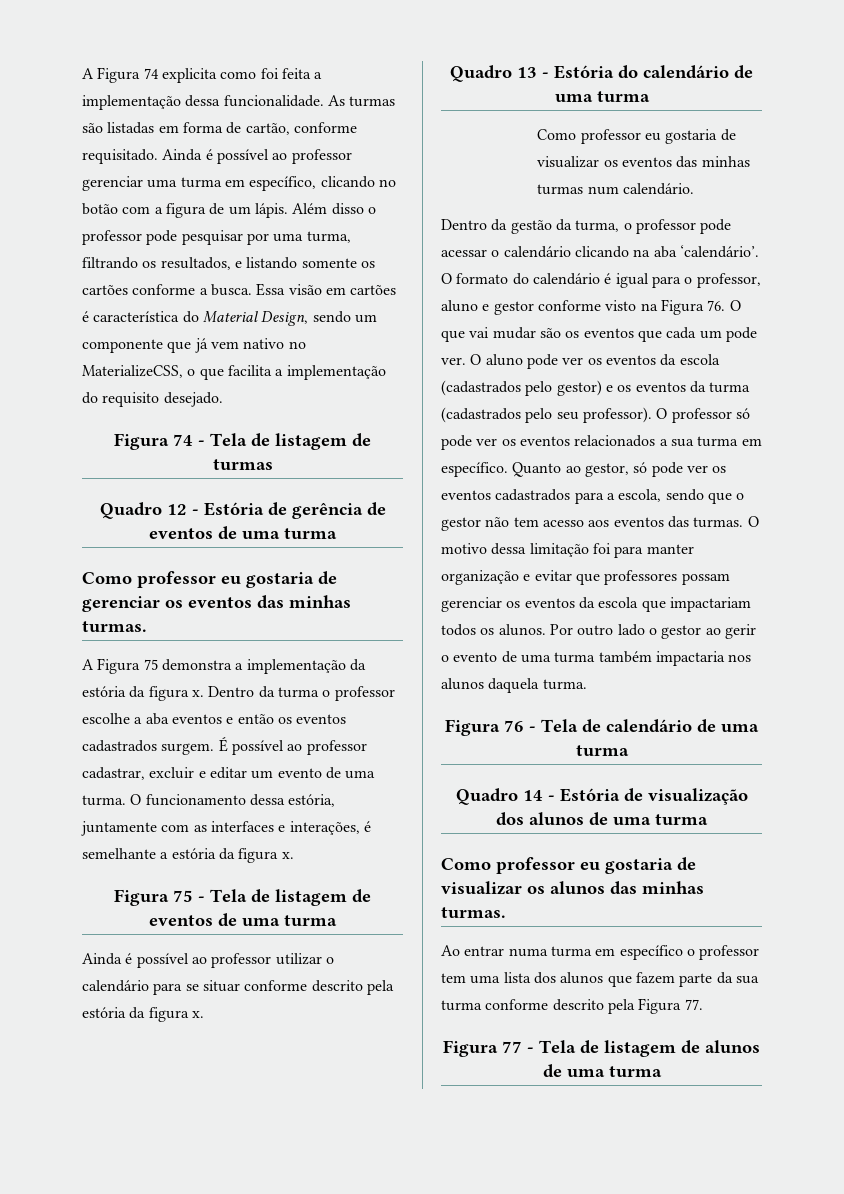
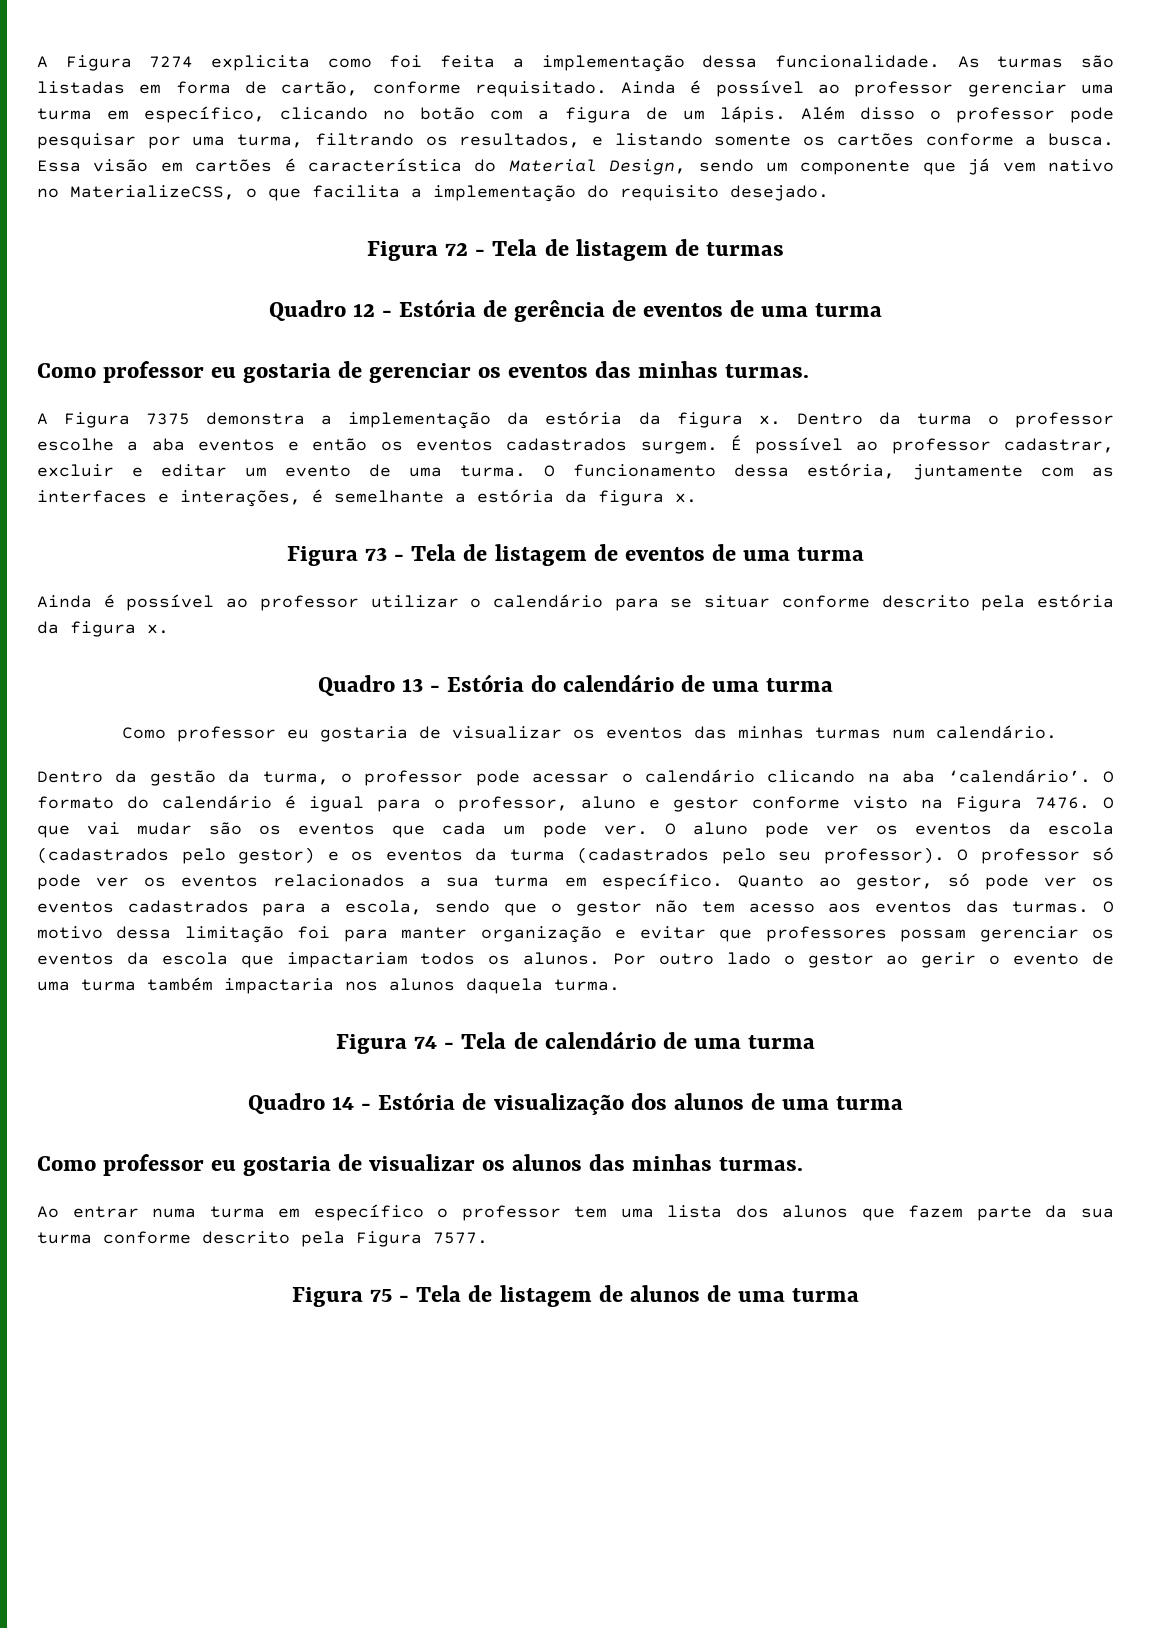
[82,67,159,83] A Figura 74 -> [37,55,194,71] A Figura 7274
[173,434,193,446] 74 -> [445,243,469,256] 72
[143,659,158,670] 75 -> [146,413,191,425] 7375
[173,890,193,902] 75 -> [365,547,388,561] 73
[707,300,726,311] 76. -> [1035,797,1090,809] 7476.
[504,720,524,732] 76 -> [414,1036,438,1049] 74
[684,999,703,1010] [443,1040,522,1057] 77. // Figura 77 -> [433,1232,488,1244] [292,1287,393,1307] 7577. // Figura 75

